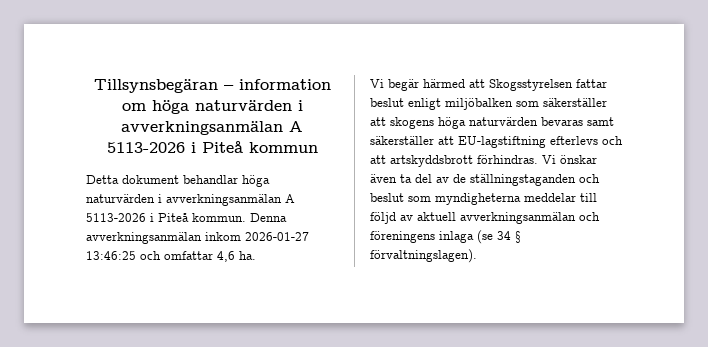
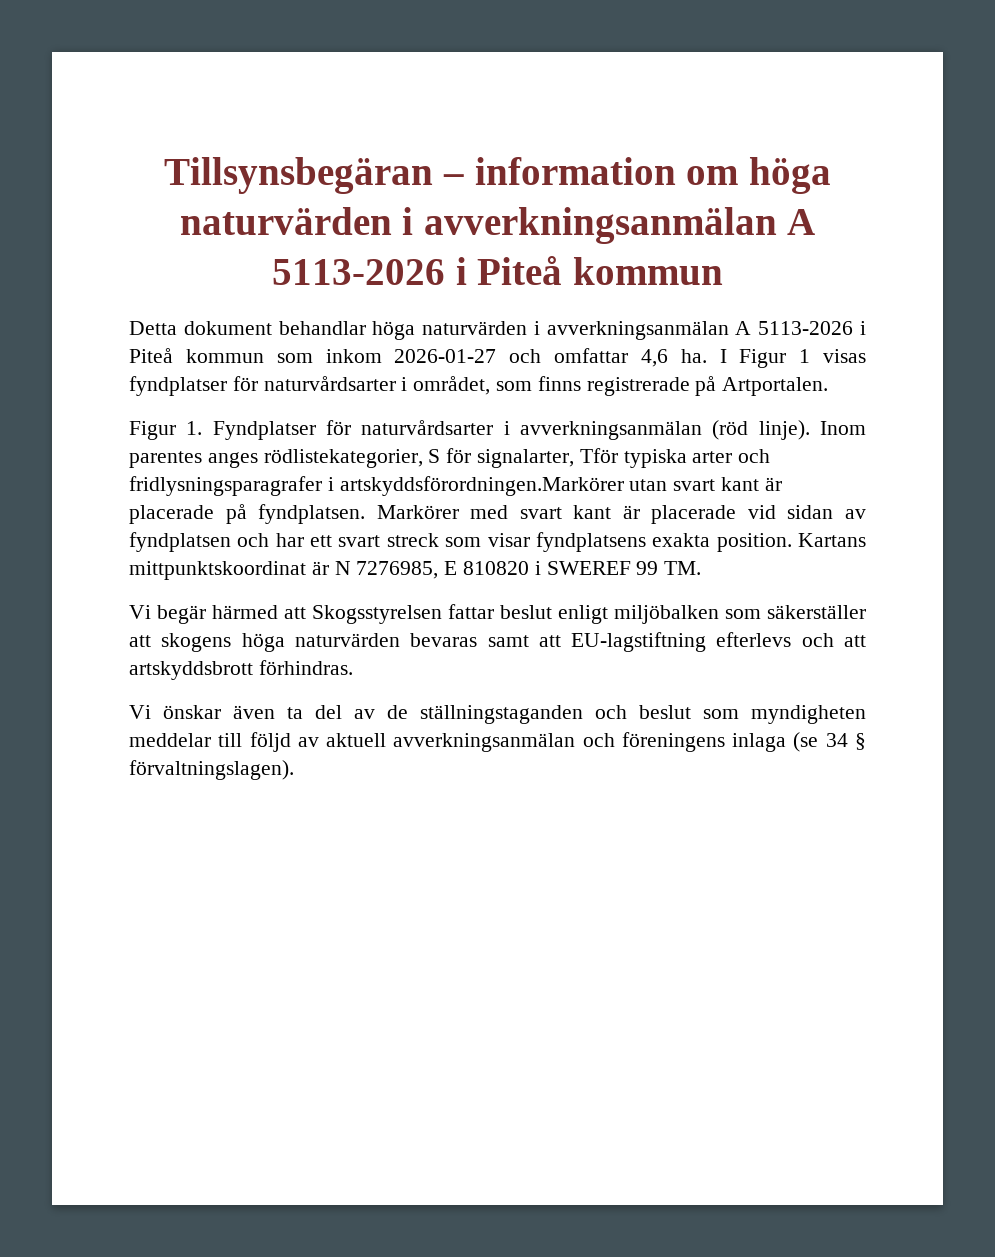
[192,213,287,222] [86,232,202,244] kommun. Denna avverkningsanmälan -> [185,349,313,363] kommun som
[86,251,136,260] 13:46:25 -> (497, 356) none
(256, 255) none -> [719,349,867,368] [129,376,829,396] [129,420,867,440] [129,448,771,468] [129,476,782,496] [129,504,866,524] [129,532,867,552] [129,561,702,580] I Figur 1 visas fyndplatser för naturvårdsarter i området, som finns registrerade på Artportalen. // Figur 1. Fyndplatser för naturvårdsarter i avverkningsanmälan (röd linje). Inom parentes anges rödlistekategorier, S för signalarter, Tför typiska arter och fridlysningsparagrafer i artskyddsförordningen.Markörer utan svart kant är placerade på fyndplatsen. Markörer med svart kant är placerade vid sidan av fyndplatsen och har ett svart streck som visar fyndplatsens exakta position. Kartans mittpunktskoordinat är N 7276985, E 810820 i SWEREF 99 TM.
[370,136,434,145] säkerställer -> (529, 641) none
(538, 159) none -> (353, 667) //
[435,193,521,205] myndigheterna -> [751,705,866,724] myndigheten

